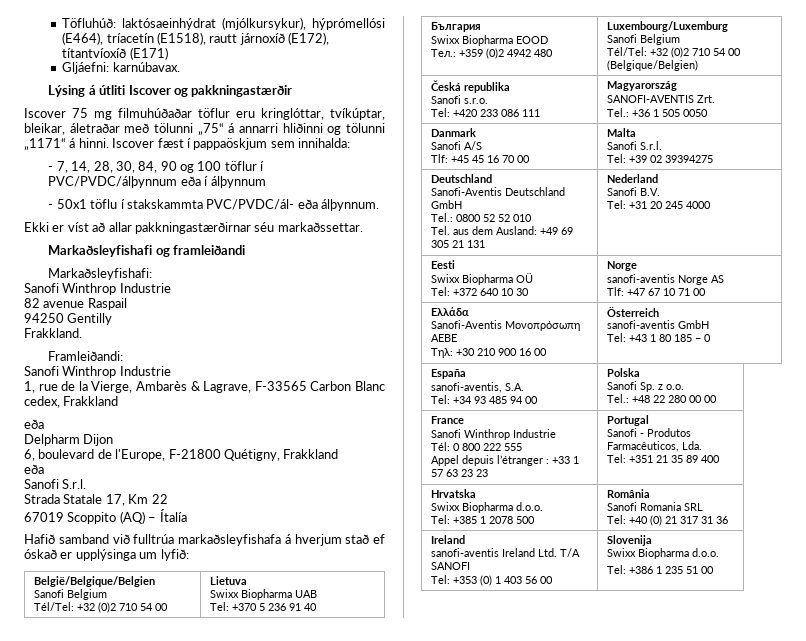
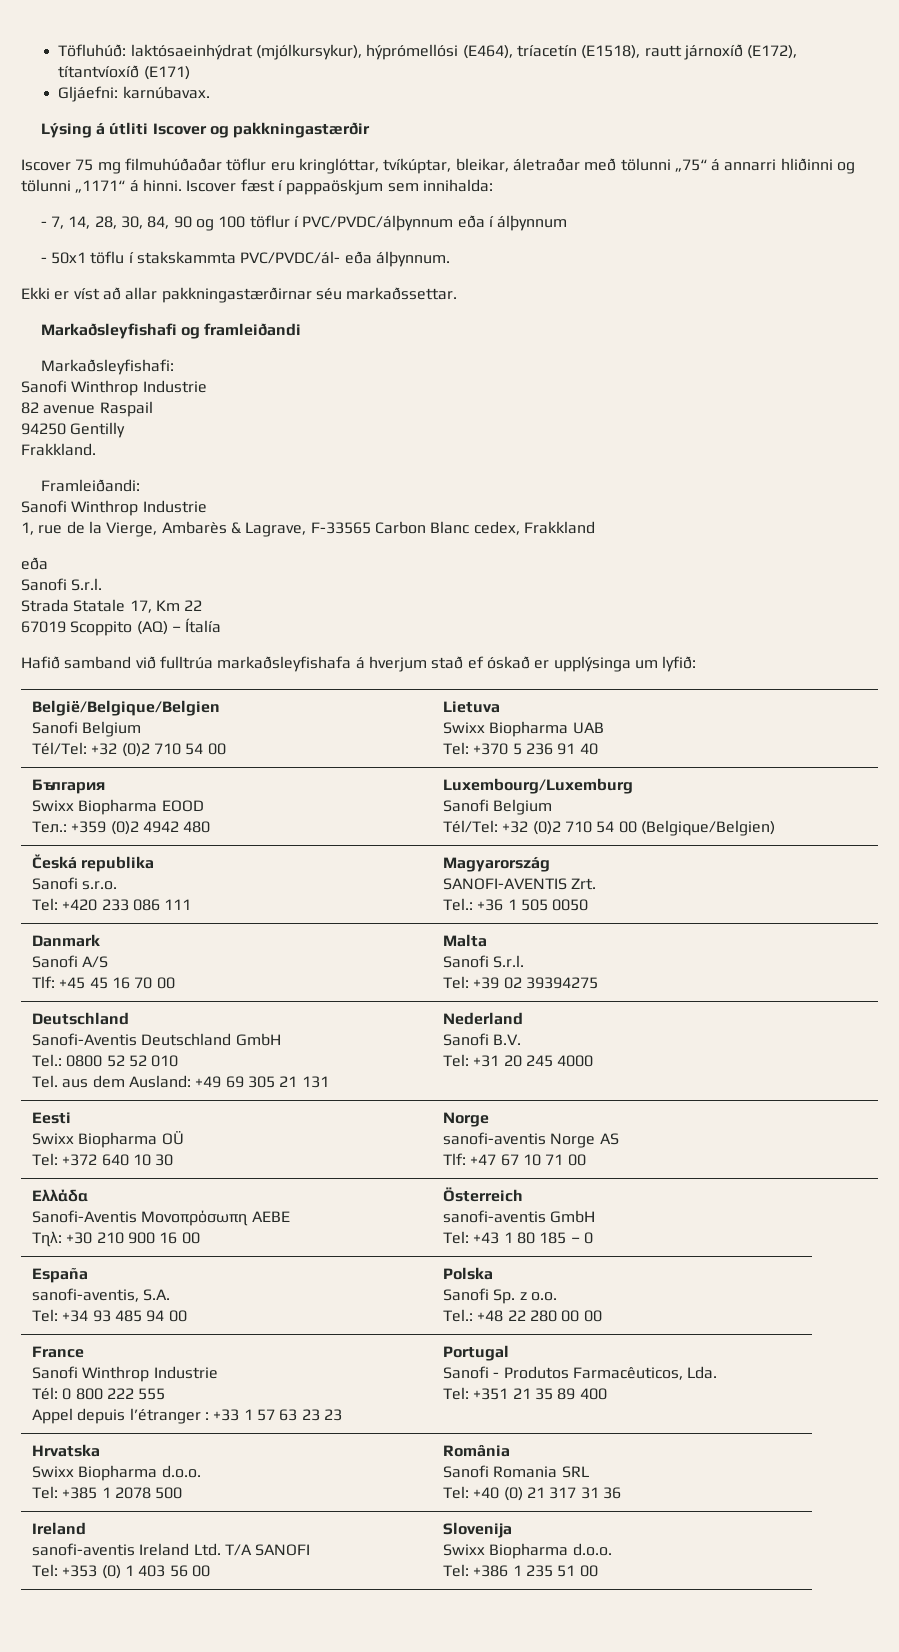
[24,434,114,446] [24,449,339,461] [24,464,44,474] // Delpharm Dijon // 6, boulevard de l'Europe, F-21800 Quétigny, Frakkland // eða -> (48, 563) none

